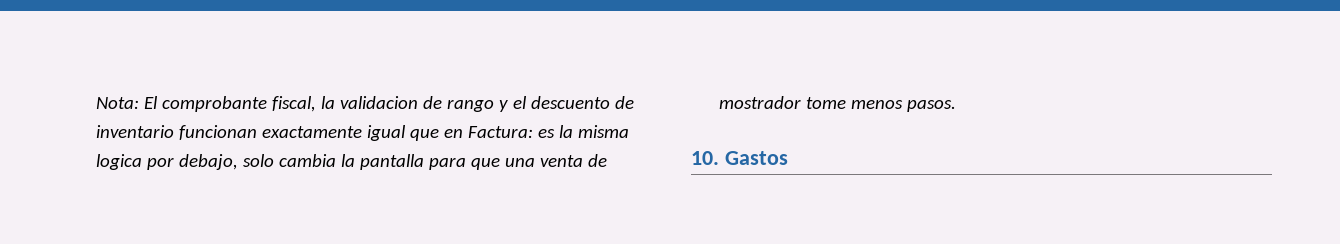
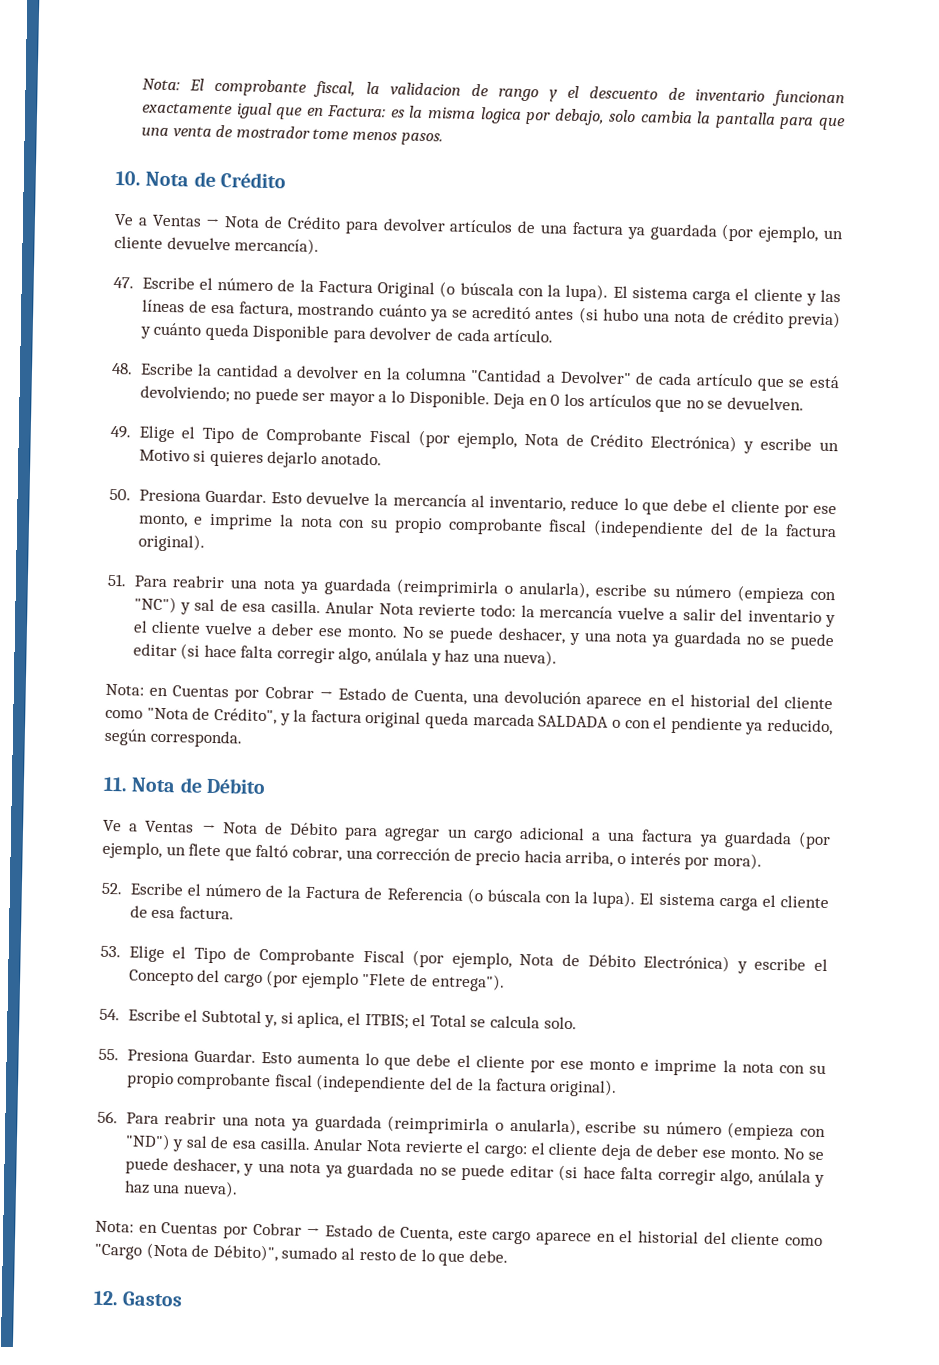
(719, 158) none -> [145,171,286,189] [114,213,844,243] [114,235,320,255] [113,276,841,306] [141,299,841,330] [139,322,554,343] [111,362,840,392] [139,385,804,413] [110,425,839,454] [138,449,382,468] [109,488,838,518] [137,513,837,539] [137,533,205,552] [107,573,836,604] [133,596,837,628] [132,620,835,651] [132,643,558,667] [105,683,833,710] [105,707,833,736] [104,728,242,748] [103,776,266,795] [103,819,831,850] [102,841,762,870] [101,882,829,911] [129,905,234,920] [100,945,828,974] [128,969,505,992] [99,1008,577,1030] [98,1048,826,1076] [126,1072,618,1097] [97,1110,826,1141] [124,1133,824,1161] [124,1157,825,1188] [123,1180,238,1198] [95,1220,823,1246] [94,1242,508,1267] [93,1290,119,1306] Nota de Crédito // Ve a Ventas → Nota de Crédito para devolver artículos de una factura ya guardada (por ejemplo, un cliente devuelve mercancía). // 47. Escribe el número de la Factura Original (o búscala con la lupa). El sistema carga el cliente y las líneas de esa factura, mostrando cuánto ya se acreditó antes (si hubo una nota de crédito previa) y cuánto queda Disponible para devolver de cada artículo. // 48. Escribe la cantidad a devolver en la columna "Cantidad a Devolver" de cada artículo que se está devolviendo; no puede ser mayor a lo Disponible. Deja en 0 los artículos que no se devuelven. // 49. Elige el Tipo de Comprobante Fiscal (por ejemplo, Nota de Crédito Electrónica) y escribe un Motivo si quieres dejarlo anotado. // 50. Presiona Guardar. Esto devuelve la mercancía al inventario, reduce lo que debe el cliente por ese monto, e imprime la nota con su propio comprobante fiscal (independiente del de la factura original). // 51. Para reabrir una nota ya guardada (reimprimirla o anularla), escribe su número (empieza con "NC") y sal de esa casilla. Anular Nota revierte todo: la mercancía vuelve a salir del inventario y el cliente vuelve a deber ese monto. No se puede deshacer, y una nota ya guardada no se puede editar (si hace falta corregir algo, anúlala y haz una nueva). // Nota: en Cuentas por Cobrar → Estado de Cuenta, una devolución aparece en el historial del cliente como "Nota de Crédito", y la factura original queda marcada SALDADA o con el pendiente ya reducido, según corresponda. // 11. Nota de Débito // Ve a Ventas → Nota de Débito para agregar un cargo adicional a una factura ya guardada (por ejemplo, un flete que faltó cobrar, una corrección de precio hacia arriba, o interés por mora). // 52. Escribe el número de la Factura de Referencia (o búscala con la lupa). El sistema carga el cliente de esa factura. // 53. Elige el Tipo de Comprobante Fiscal (por ejemplo, Nota de Débito Electrónica) y escribe el Concepto del cargo (por ejemplo "Flete de entrega"). // 54. Escribe el Subtotal y, si aplica, el ITBIS; el Total se calcula solo. // 55. Presiona Guardar. Esto aumenta lo que debe el cliente por ese monto e imprime la nota con su propio comprobante fiscal (independiente del de la factura original). // 56. Para reabrir una nota ya guardada (reimprimirla o anularla), escribe su número (empieza con "ND") y sal de esa casilla. Anular Nota revierte el cargo: el cliente deja de deber ese monto. No se puede deshacer, y una nota ya guardada no se puede editar (si hace falta corregir algo, anúlala y haz una nueva). // Nota: en Cuentas por Cobrar → Estado de Cuenta, este cargo aparece en el historial del cliente como "Cargo (Nota de Débito)", sumado al resto de lo que debe. // 12.

